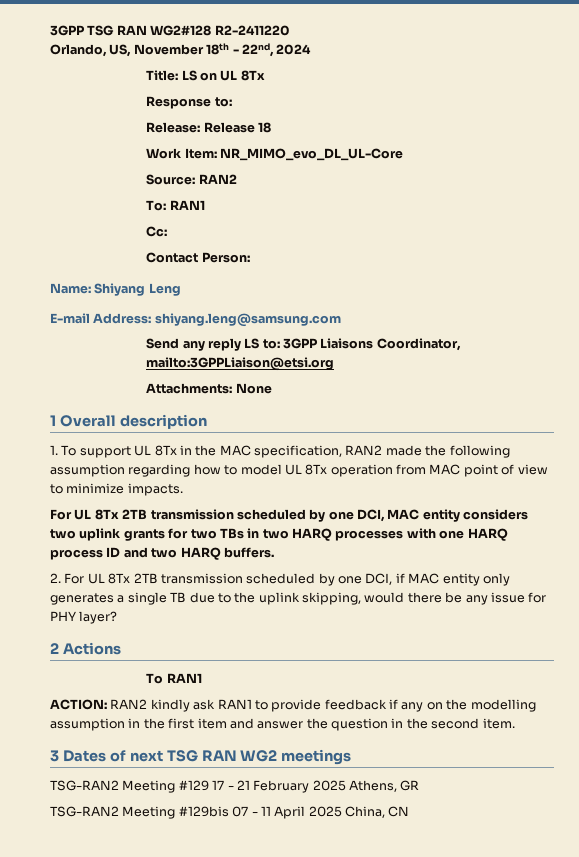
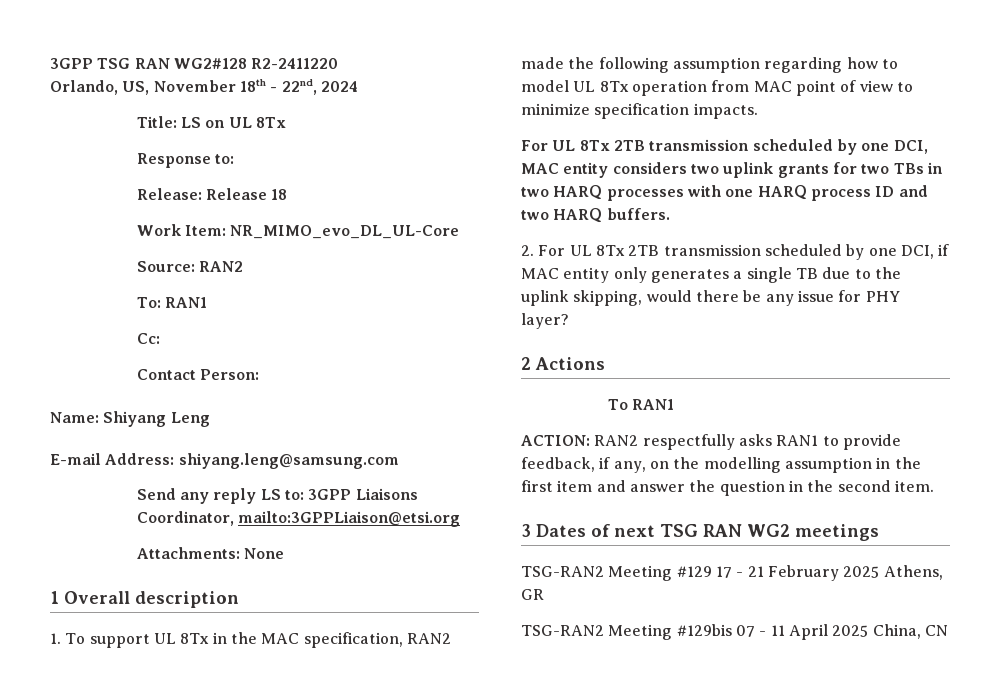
(125, 488) none -> [594,103,690,119] specification
[150,699,216,712] kindly ask -> [642,434,772,450] respectfully asks
[324,699,424,712] feedback if any -> [521,457,646,473] feedback, if any,

